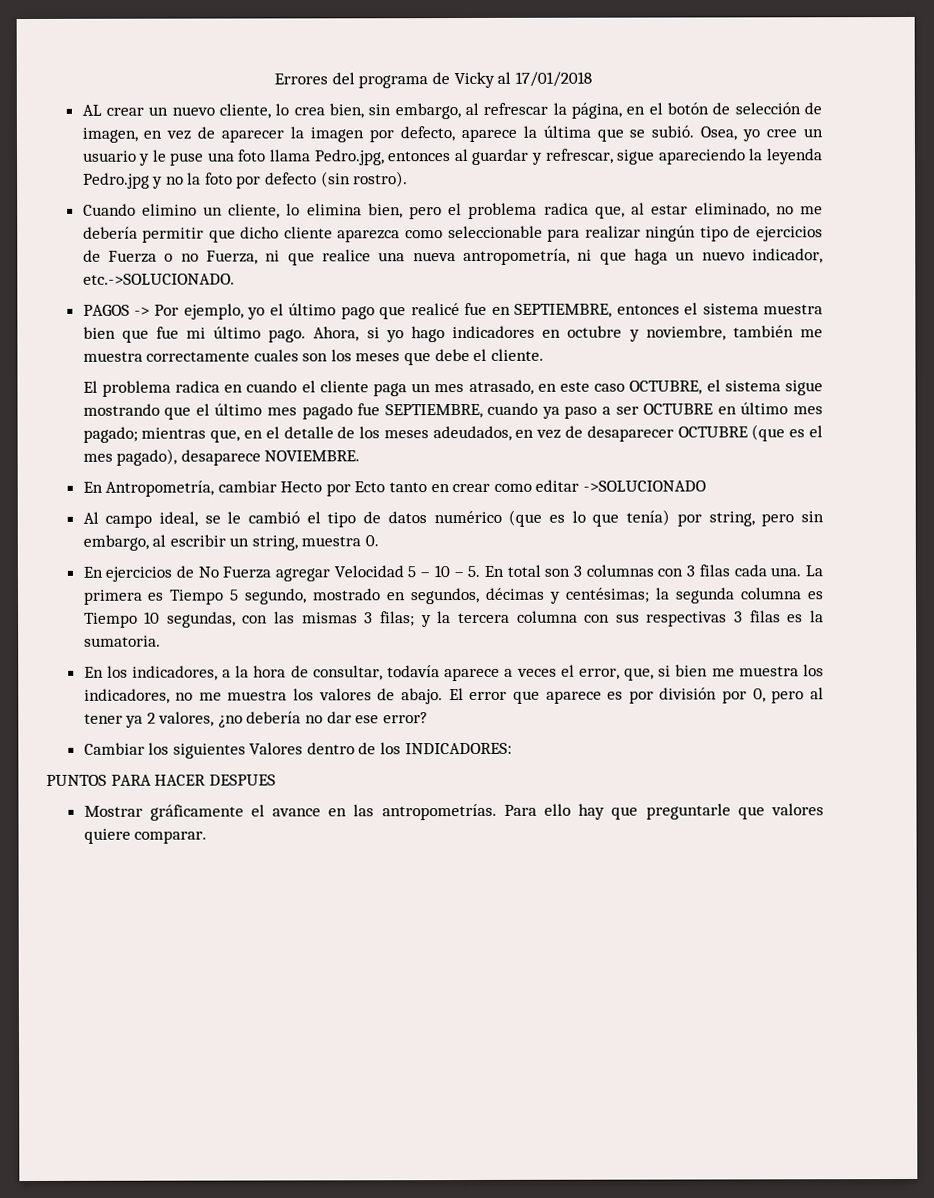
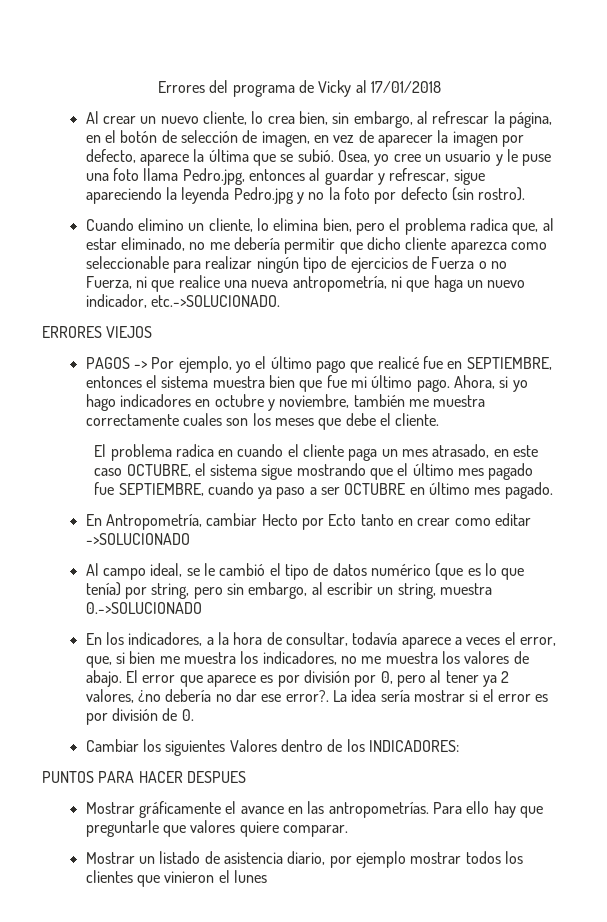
[81,104,102,116] AL -> [85,111,99,124] Al
(235, 279) none -> [42,326,153,338] // ERRORES VIEJOS
[82,424,823,443] [82,448,361,466] pagado; mientras que, en el detalle de los meses adeudados, en vez de desaparecer OCTUBRE (que es el mes pagado), desaparece NOVIEMBRE. -> [504,482,553,499] pagado.
[365,535,380,547] [82,564,824,582] [82,587,825,605] [83,610,824,628] [83,635,161,647] 0. // En ejercicios de No Fuerza agregar Velocidad 5 – 10 – 5. En total son 3 columnas con 3 filas cada una. La primera es Tiempo 5 segundo, mostrado en segundos, décimas y centésimas; la segunda columna es Tiempo 10 segundas, con las mismas 3 filas; y la tercera columna con sus respectivas 3 filas es la sumatoria. -> [85,602,202,614] 0.->SOLUCIONADO
[382,712,428,724] error? -> [285,689,549,702] [85,708,194,725] error?. La idea sería mostrar si el error es por división de 0.
(208, 837) none -> [85,851,523,868] [85,870,267,887] // Mostrar un listado de asistencia diario, por ejemplo mostrar todos los clientes que vinieron el lunes

